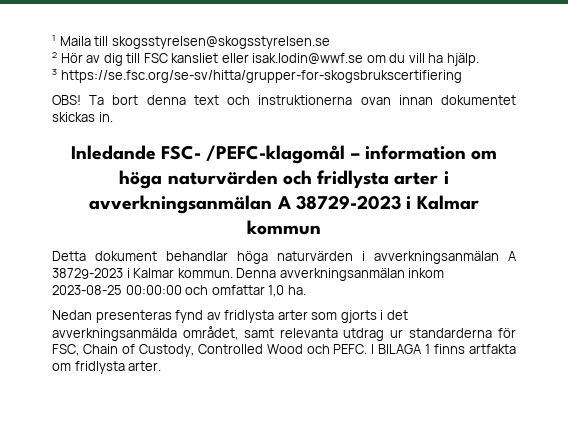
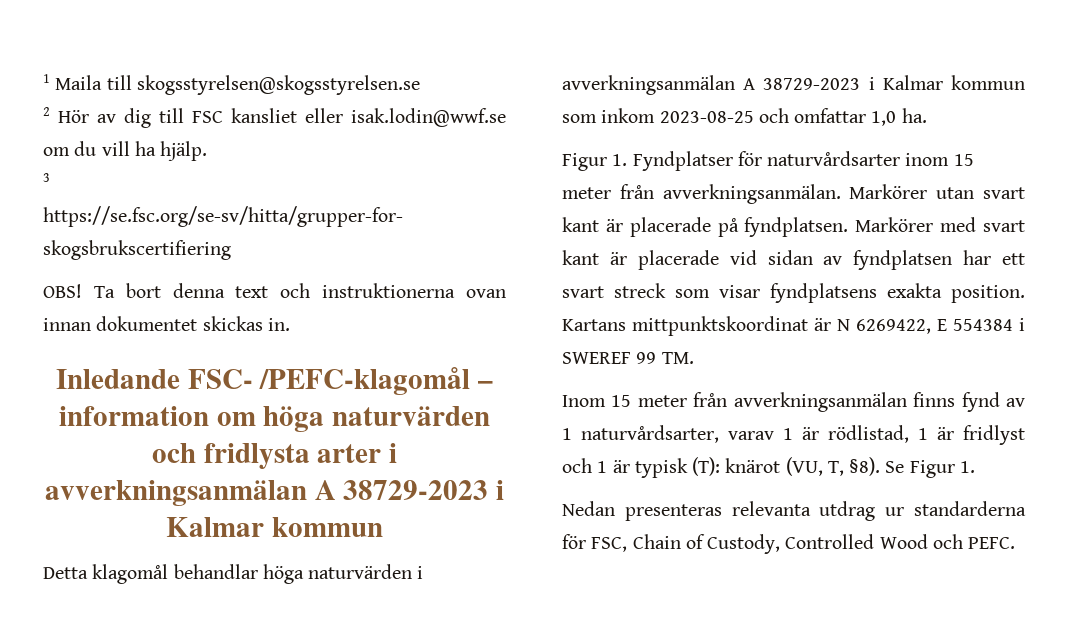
[95,251,157,261] dokument -> [92,564,169,584] klagomål
[177,268,405,281] kommun. Denna avverkningsanmälan -> [951,75,1025,90] [562,114,597,123] kommun som
[125,285,182,295] 00:00:00 -> (754, 117) none
[52,310,408,323] [52,326,274,341] Nedan presenteras fynd av fridlysta arter som gjorts i det avverkningsanmälda området, samt -> [562,151,974,171] [562,184,1025,204] [562,217,1025,237] [562,250,1025,270] [562,283,1025,303] [562,316,1025,336] [562,352,694,364] [562,392,1025,412] [562,425,1025,445] [562,457,975,478] [562,501,722,521] Figur 1. Fyndplatser för naturvårdsarter inom 15 meter från avverkningsanmälan. Markörer utan svart kant är placerade på fyndplatsen. Markörer med svart kant är placerade vid sidan av fyndplatsen har ett svart streck som visar fyndplatsens exakta position. Kartans mittpunktskoordinat är N 6269422, E 554384 i SWEREF 99 TM. // Inom 15 meter från avverkningsanmälan finns fynd av 1 naturvårdsarter, varav 1 är rödlistad, 1 är fridlyst och 1 är typisk (T): knärot (VU, T, §8). Se Figur 1. // Nedan presenteras
[371,344,517,354] [52,361,162,374] I BILAGA 1 finns artfakta om fridlysta arter. -> (1016, 543) none

